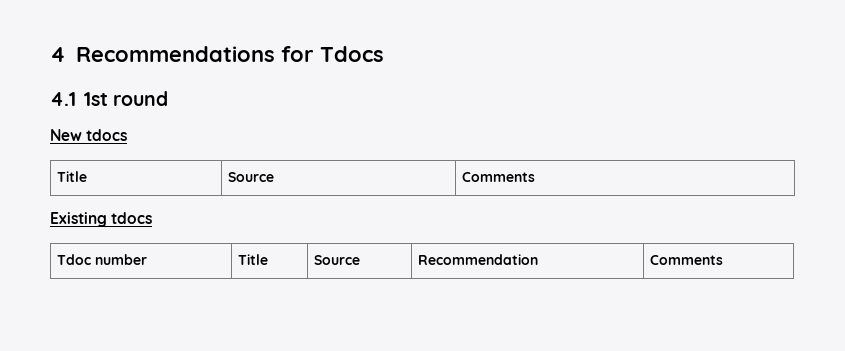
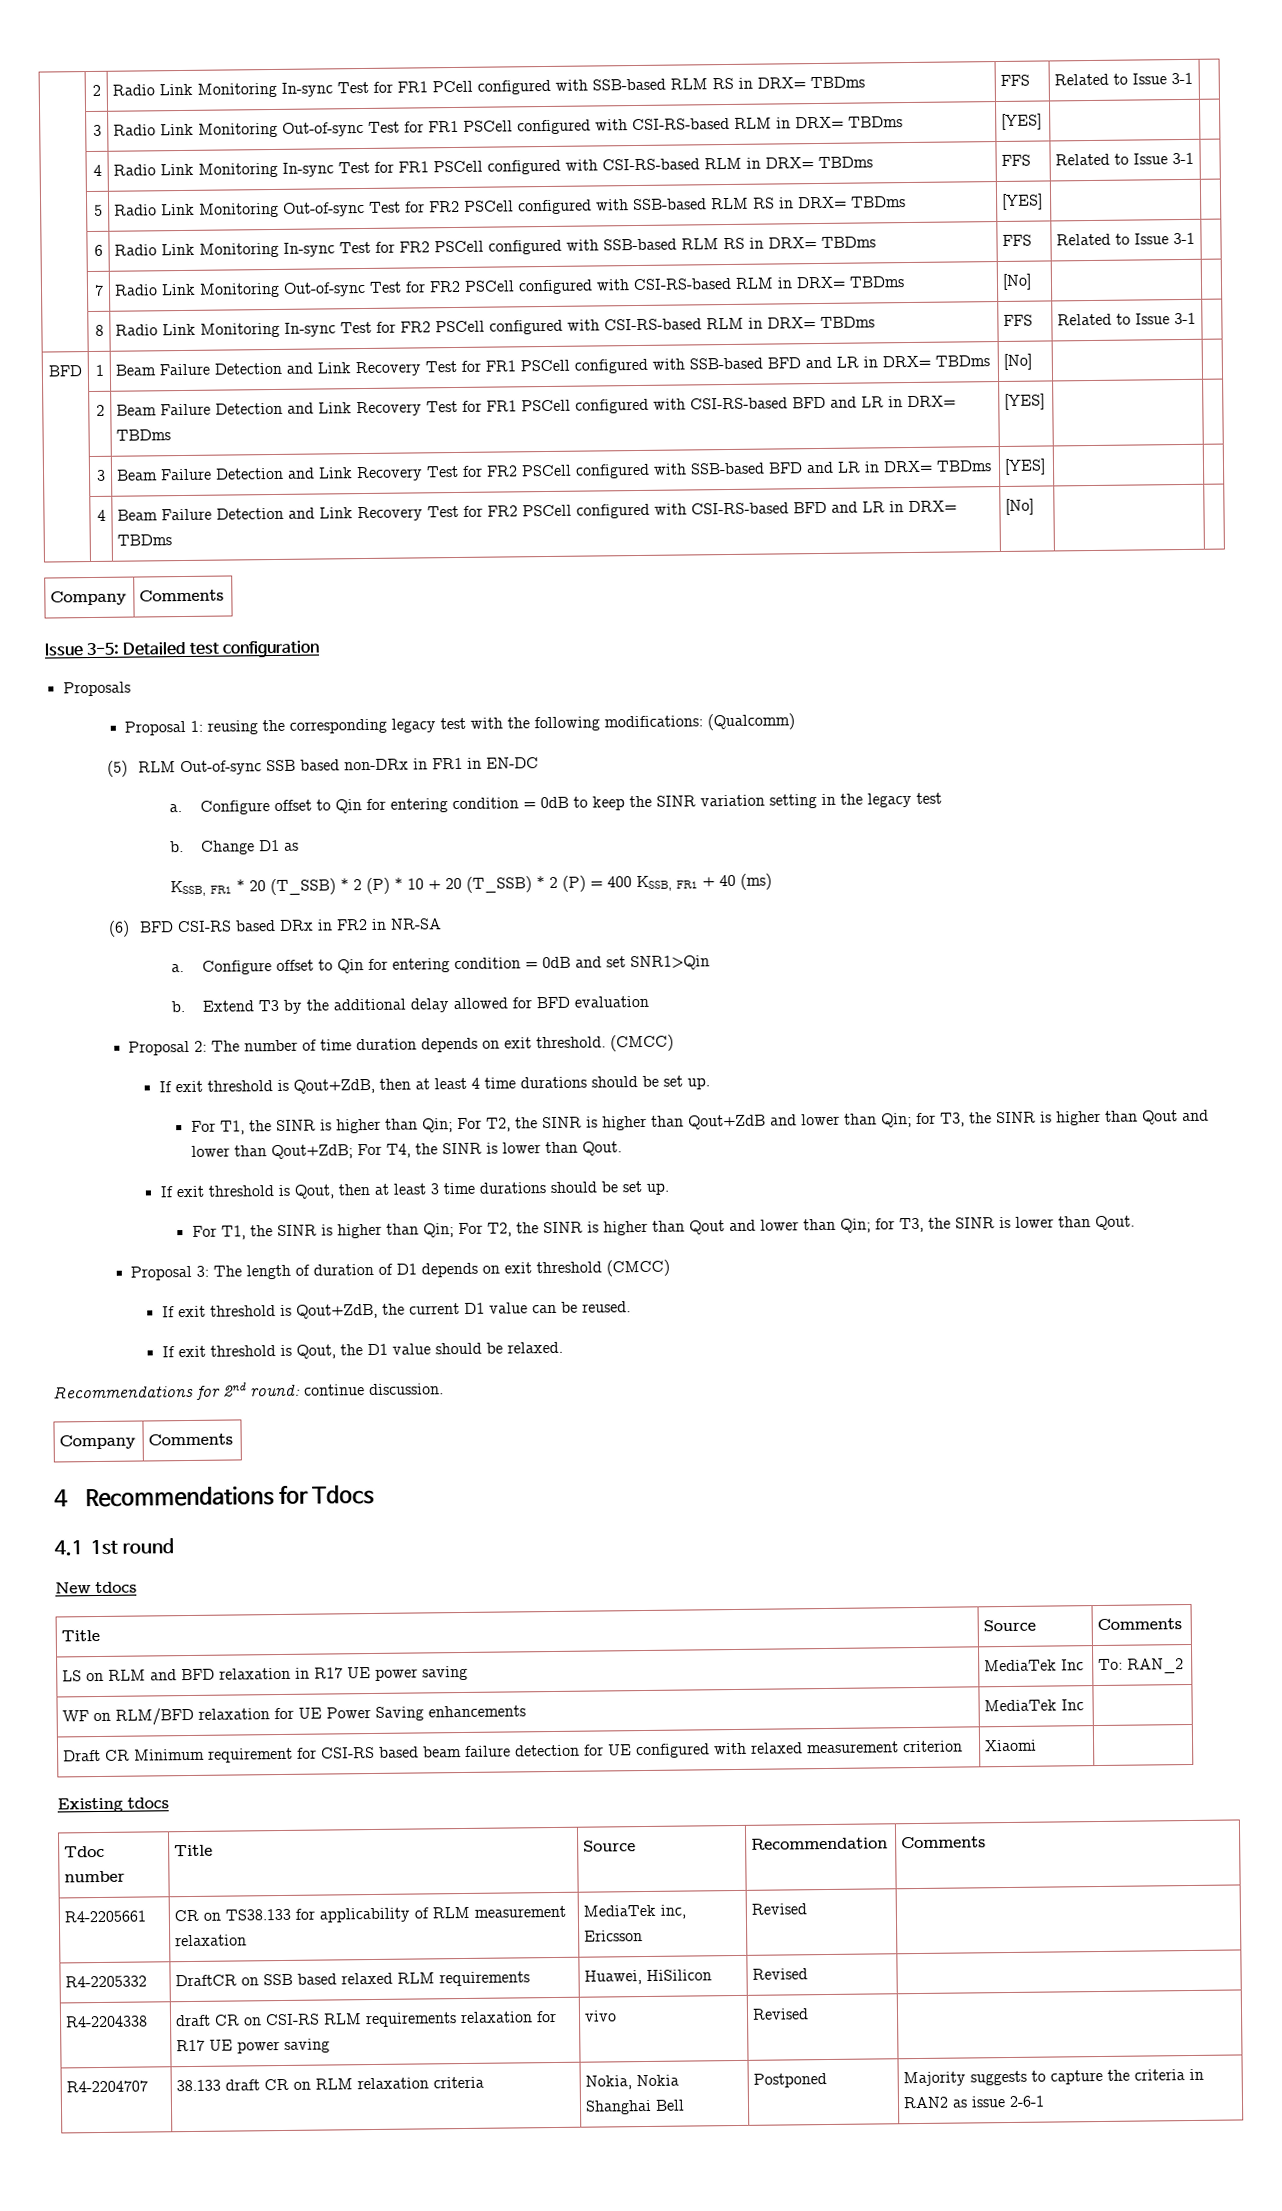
(50, 54) none -> [91,84,101,96] [112,76,866,98] [1000,74,1031,86] [1054,72,1194,86] [92,124,102,136] [113,116,904,138] [1001,113,1043,130] [92,164,102,176] [113,156,874,178] [1001,154,1032,166] [1055,152,1195,166] [93,204,103,216] [114,196,907,218] [1001,193,1044,210] [93,244,103,256] [114,236,877,258] [1002,234,1033,246] [1056,232,1196,246] [93,284,104,296] [114,276,906,298] [1002,273,1033,290] [94,324,104,336] [115,316,876,338] [1003,314,1034,326] [1057,312,1197,326] [48,365,82,377] [94,364,104,376] [115,355,991,377] [1003,353,1033,370] [95,404,105,416] [116,395,957,417] [116,429,172,441] [1004,393,1046,410] [95,469,106,481] [116,460,993,482] [1004,458,1047,475] [96,509,106,521] [117,500,958,522] [117,534,173,546] [1005,498,1035,515] [50,590,128,606] [139,589,225,602] [44,640,320,658] [62,681,131,697] [124,713,796,736] [107,757,540,777] [168,792,942,815] [169,839,299,855] [169,873,772,897] [108,918,443,937] [170,955,710,975] [170,995,649,1014] [128,1034,675,1056] [158,1075,710,1094] [190,1109,1209,1135] [190,1141,622,1160] [159,1180,669,1199] [191,1215,1135,1240] [130,1259,671,1281] [161,1301,631,1319] [161,1341,563,1359] [53,1382,444,1400] [59,1434,137,1450] [148,1433,234,1446] | 2 | Radio Link Monitoring In-sync Test for FR1 PCell configured with SSB-based RLM RS in DRX= TBDms | FFS | Related to Issue 3-1 | // | 3 | Radio Link Monitoring Out-of-sync Test for FR1 PSCell configured with CSI-RS-based RLM in DRX= TBDms | [YES] | | // | 4 | Radio Link Monitoring In-sync Test for FR1 PSCell configured with CSI-RS-based RLM in DRX= TBDms | FFS | Related to Issue 3-1 | // | 5 | Radio Link Monitoring Out-of-sync Test for FR2 PSCell configured with SSB-based RLM RS in DRX= TBDms | [YES] | | // | 6 | Radio Link Monitoring In-sync Test for FR2 PSCell configured with SSB-based RLM RS in DRX= TBDms | FFS | Related to Issue 3-1 | // | 7 | Radio Link Monitoring Out-of-sync Test for FR2 PSCell configured with CSI-RS-based RLM in DRX= TBDms | [No] | | // | 8 | Radio Link Monitoring In-sync Test for FR2 PSCell configured with CSI-RS-based RLM in DRX= TBDms | FFS | Related to Issue 3-1 | // BFD | 1 | Beam Failure Detection and Link Recovery Test for FR1 PSCell configured with SSB-based BFD and LR in DRX= TBDms | [No] | | // | 2 | Beam Failure Detection and Link Recovery Test for FR1 PSCell configured with CSI-RS-based BFD and LR in DRX= TBDms | [YES] | | // | 3 | Beam Failure Detection and Link Recovery Test for FR2 PSCell configured with SSB-based BFD and LR in DRX= TBDms | [YES] | | // | 4 | Beam Failure Detection and Link Recovery Test for FR2 PSCell configured with CSI-RS-based BFD and LR in DRX= TBDms | [No] | | // Company | Comments // Issue 3-5: Detailed test configuration // Proposals // Proposal 1: reusing the corresponding legacy test with the following modifications: (Qualcomm) // (5) RLM Out-of-sync SSB based non-DRx in FR1 in EN-DC // a. Configure offset to Qin for entering condition = 0dB to keep the SINR variation setting in the legacy test // b. Change D1 as // KSSB, FR1 * 20 (T_SSB) * 2 (P) * 10 + 20 (T_SSB) * 2 (P) = 400 KSSB, FR1 + 40 (ms) // (6) BFD CSI-RS based DRx in FR2 in NR-SA // a. Configure offset to Qin for entering condition = 0dB and set SNR1>Qin // b. Extend T3 by the additional delay allowed for BFD evaluation // Proposal 2: The number of time duration depends on exit threshold. (CMCC) // If exit threshold is Qout+ZdB, then at least 4 time durations should be set up. // For T1, the SINR is higher than Qin; For T2, the SINR is higher than Qout+ZdB and lower than Qin; for T3, the SINR is higher than Qout and lower than Qout+ZdB; For T4, the SINR is lower than Qout. // If exit threshold is Qout, then at least 3 time durations should be set up. // For T1, the SINR is higher than Qin; For T2, the SINR is higher than Qout and lower than Qin; for T3, the SINR is lower than Qout. // Proposal 3: The length of duration of D1 depends on exit threshold (CMCC) // If exit threshold is Qout+ZdB, the current D1 value can be reused. // If exit threshold is Qout, the D1 value should be relaxed. // Recommendations for 2nd round: continue discussion. // Company | Comments //
(535, 177) none -> [62,1665,469,1682] [984,1659,1085,1672] [1098,1658,1185,1674] [62,1705,527,1726] [984,1699,1085,1712] [63,1740,964,1763] [985,1739,1038,1752] // LS on RLM and BFD relaxation in R17 UE power saving | MediaTek Inc | To: RAN_2 // WF on RLM/BFD relaxation for UE Power Saving enhancements | MediaTek Inc | // Draft CR Minimum requirement for CSI-RS based beam failure detection for UE configured with relaxed measurement criterion | Xiaomi |
(723, 260) none -> [64,1910,147,1923] [174,1905,567,1923] [175,1934,248,1947] [583,1904,687,1919] [584,1930,644,1942] [751,1903,808,1915] [65,1975,148,1988] [175,1971,531,1987] [584,1969,713,1985] [752,1968,809,1980] [65,2015,149,2028] [175,2010,558,2028] [176,2038,331,2054] [584,2010,618,2022] [752,2008,810,2020] [66,2080,149,2093] [176,2076,485,2092] [585,2074,680,2090] [585,2099,686,2115] [753,2073,828,2088] [903,2068,1205,2087] [903,2095,1046,2109] // R4-2205661 | CR on TS38.133 for applicability of RLM measurement relaxation | MediaTek inc, Ericsson | Revised | // R4-2205332 | DraftCR on SSB based relaxed RLM requirements | Huawei, HiSilicon | Revised | // R4-2204338 | draft CR on CSI-RS RLM requirements relaxation for R17 UE power saving | vivo | Revised | // R4-2204707 | 38.133 draft CR on RLM relaxation criteria | Nokia, Nokia Shanghai Bell | Postponed | Majority suggests to capture the criteria in RAN2 as issue 2-6-1

